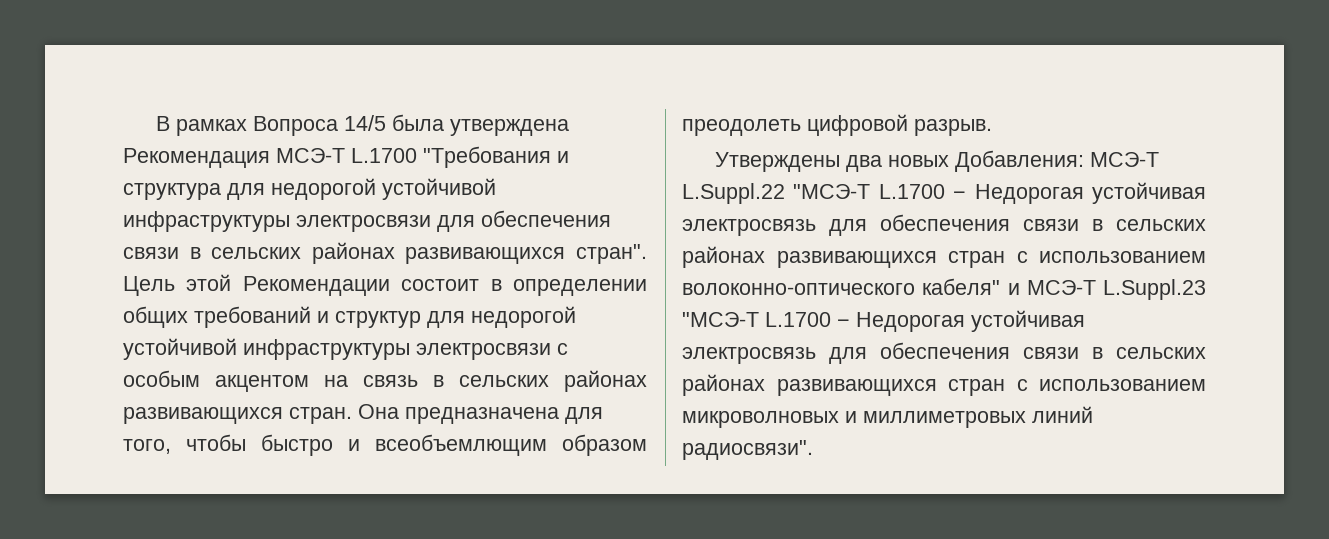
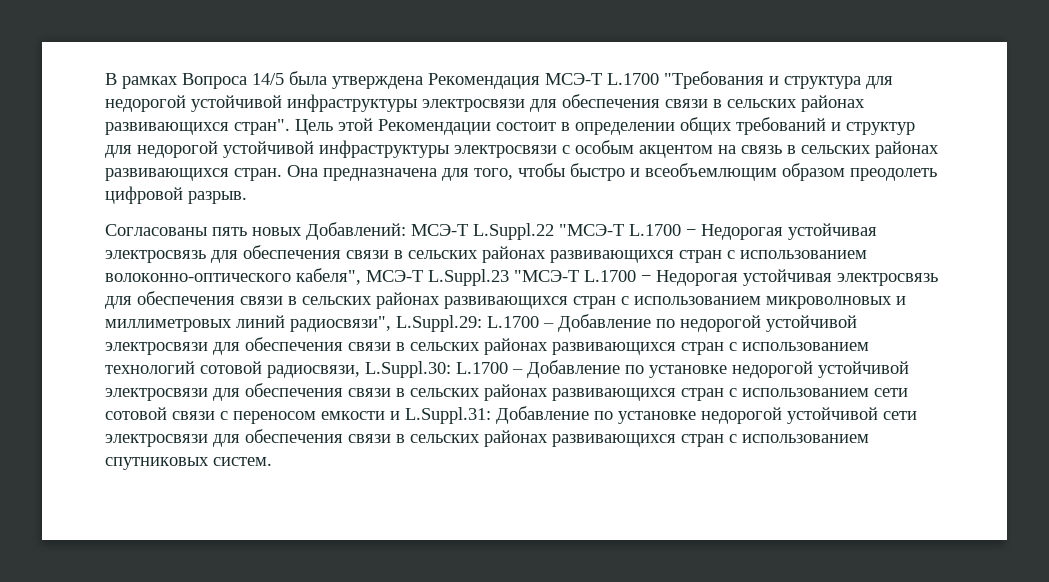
[714,150,1084,172] Утверждены два новых Добавления: -> [105,222,406,240] Согласованы пять новых Добавлений:
[922,278,1020,295] кабеля" и -> [296,268,361,285] кабеля",
[682,440,813,460] радиосвязи". -> [290,314,857,332] [105,337,869,355] [105,360,909,378] [105,383,908,401] [105,406,917,424] [105,429,869,447] [105,457,272,470] радиосвязи", L.Suppl.29: L.1700 – Добавление по недорогой устойчивой электросвязи для обеспечения связи в сельских районах развивающихся стран с использованием технологий сотовой радиосвязи, L.Suppl.30: L.1700 – Добавление по установке недорогой устойчивой электросвязи для обеспечения связи в сельских районах развивающихся стран с использованием сети сотовой связи с переносом емкости и L.Suppl.31: Добавление по установке недорогой устойчивой сети электросвязи для обеспечения связи в сельских районах развивающихся стран с использованием спутниковых систем.

